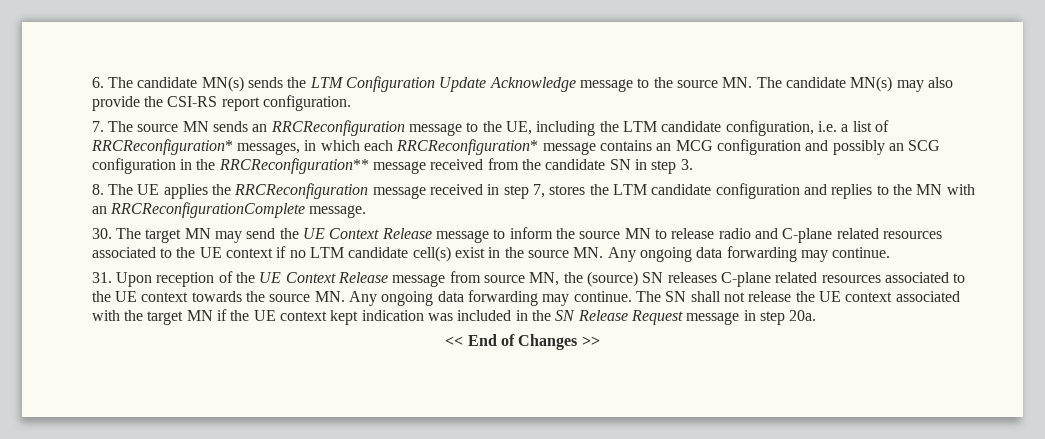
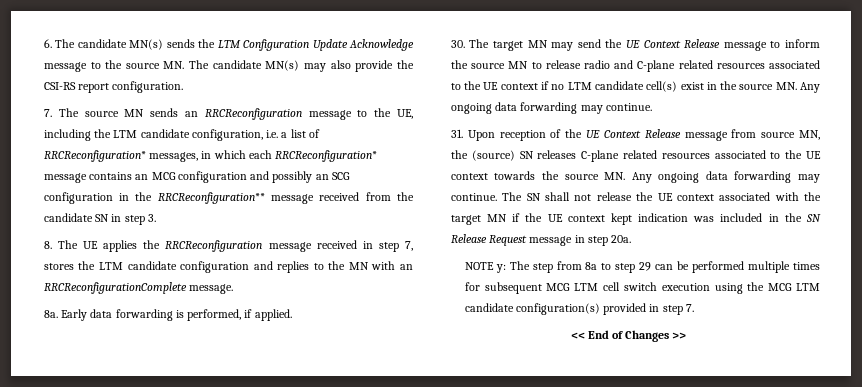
(367, 211) none -> [43,309,292,321] // 8a. Early data forwarding is performed, if applied.
(817, 315) none -> [464,261,820,273] [464,282,820,294] [464,303,694,315] // NOTE y: The step from 8a to step 29 can be performed multiple times for subsequent MCG LTM cell switch execution using the MCG LTM candidate configuration(s) provided in step 7.

